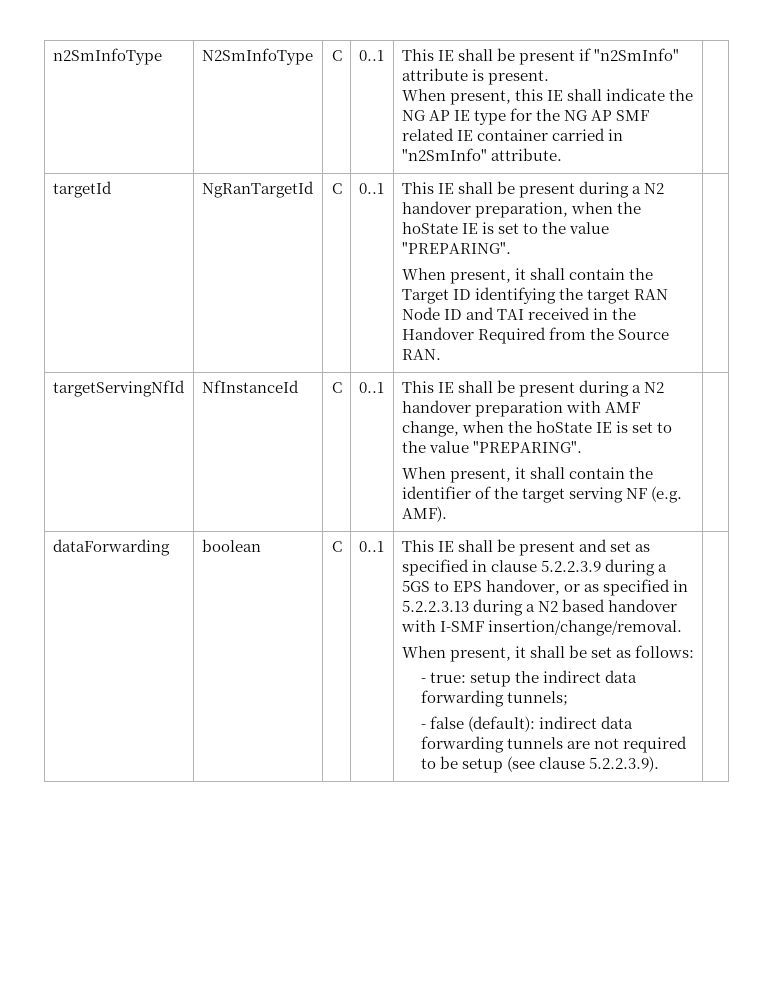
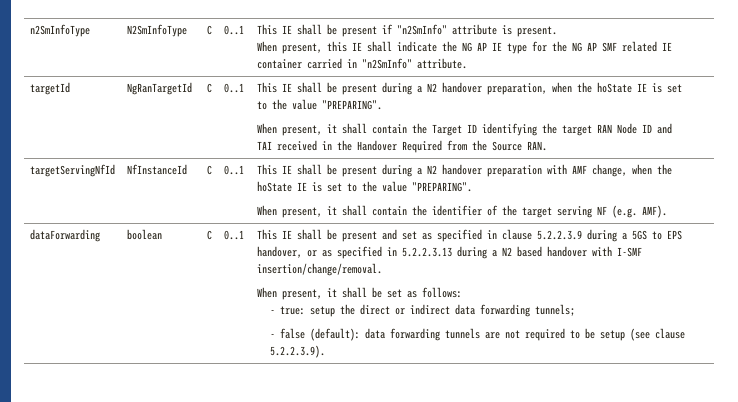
(540, 677) none -> [359,304,405,315] direct or
[539,716,598,729] indirect -> (360, 334) none

